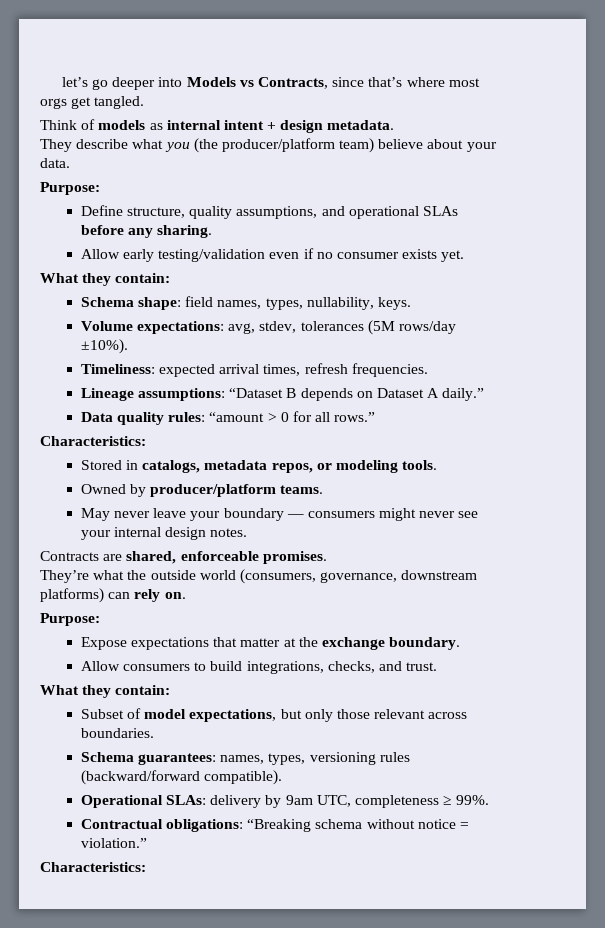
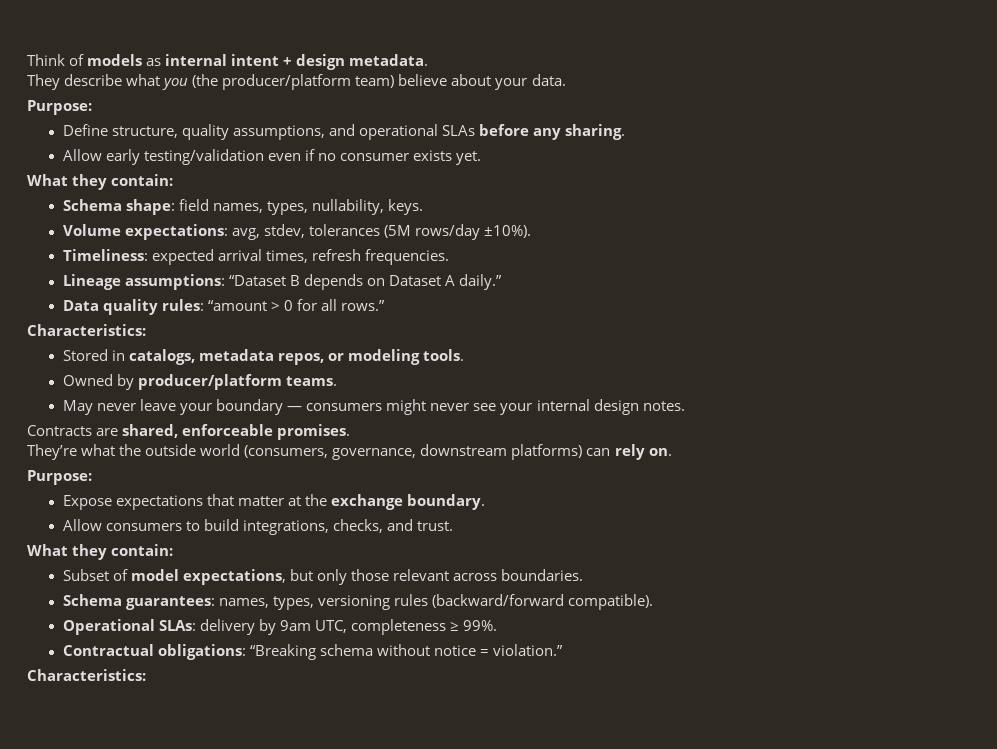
[61,77,480,90] [40,96,145,109] let’s go deeper into Models vs Contracts, since that’s where most orgs get tangled. // -> (27, 60) none

